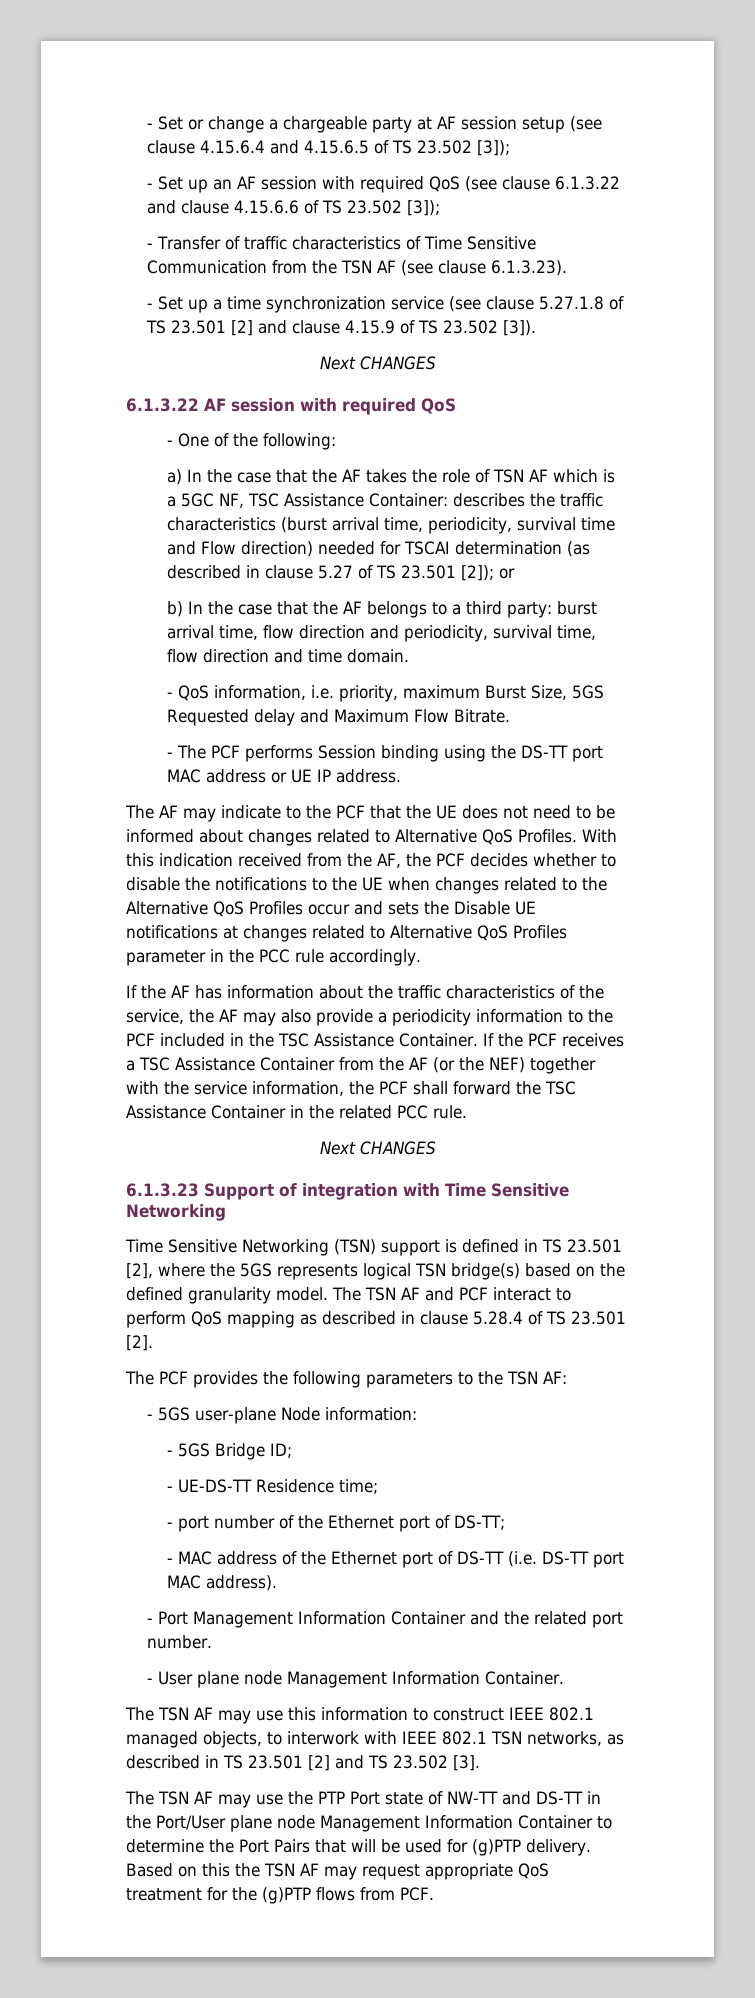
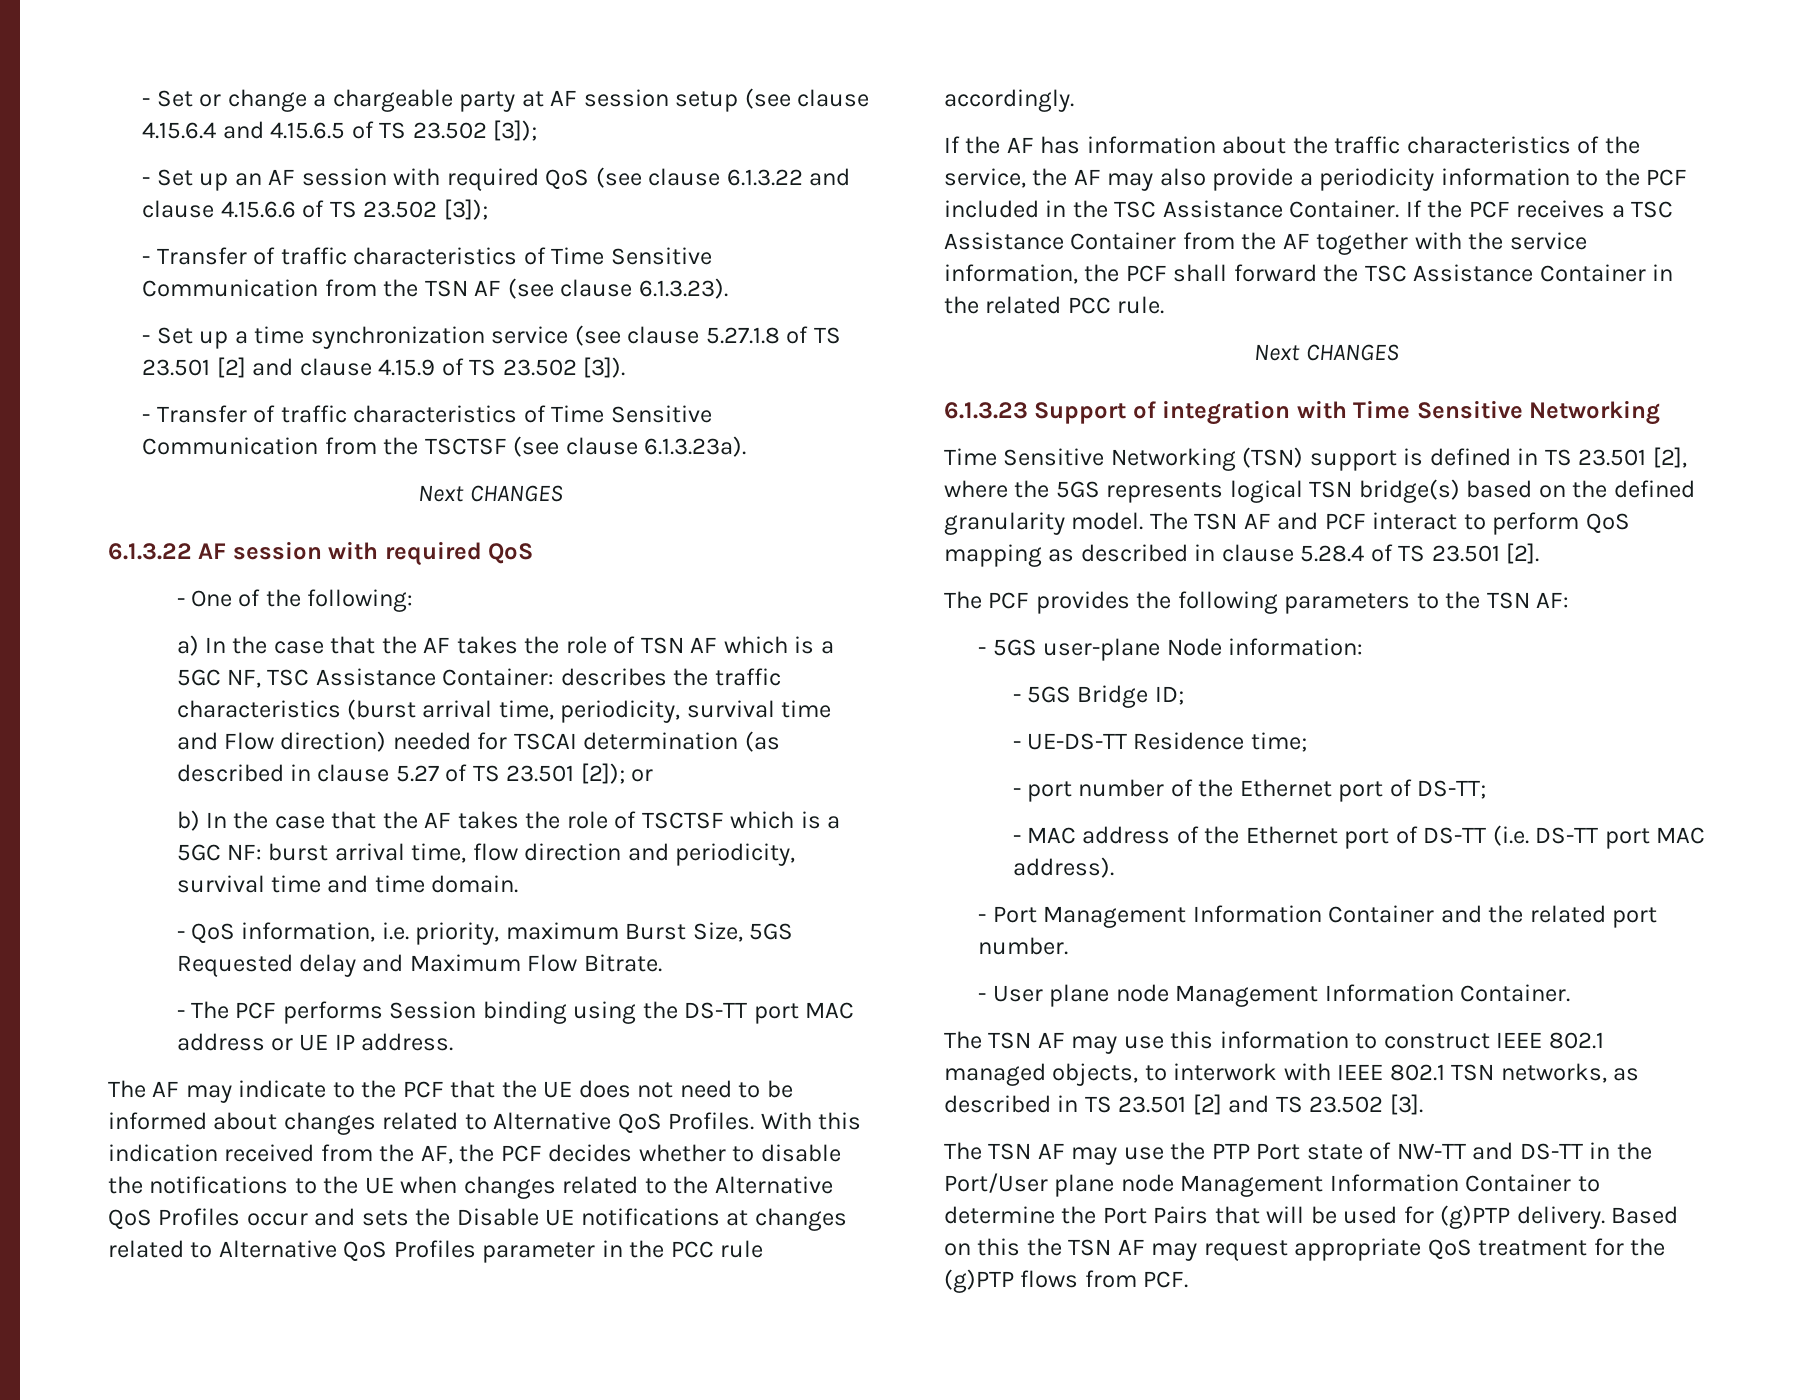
(536, 328) none -> [142,405,712,423] [142,436,747,457] // - Transfer of traffic characteristics of Time Sensitive Communication from the TSCTSF (see clause 6.1.3.23a).
[367,601,553,618] belongs to a third party: -> [457,811,841,829] [176,844,263,861] takes the role of TSCTSF which is a 5GC NF:
[557,625,597,640] [167,649,270,663] time, flow direction -> [271,875,322,893] time
[433,1057,525,1073] (or the NEF) -> (1310, 241) none

